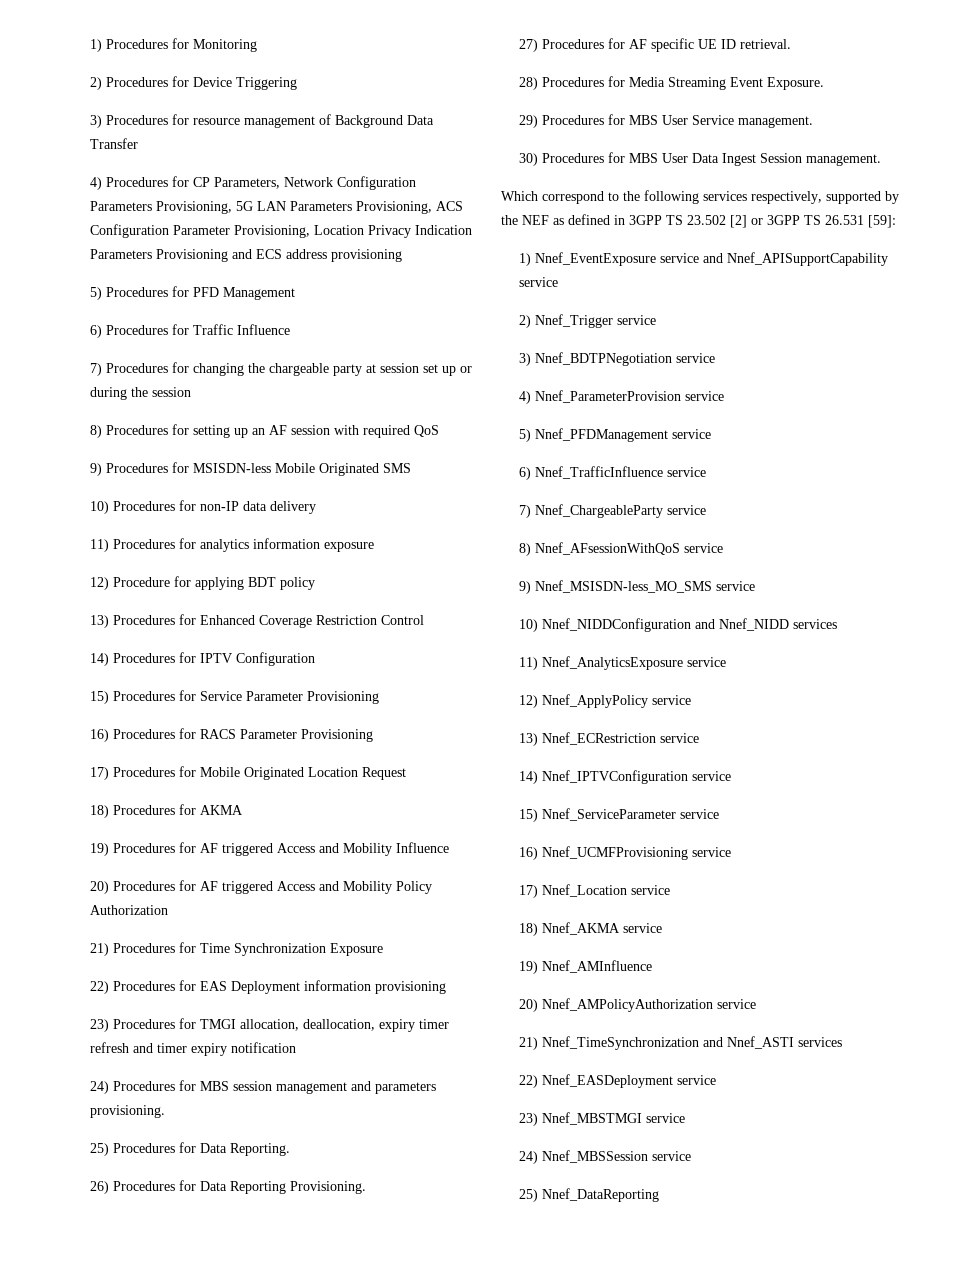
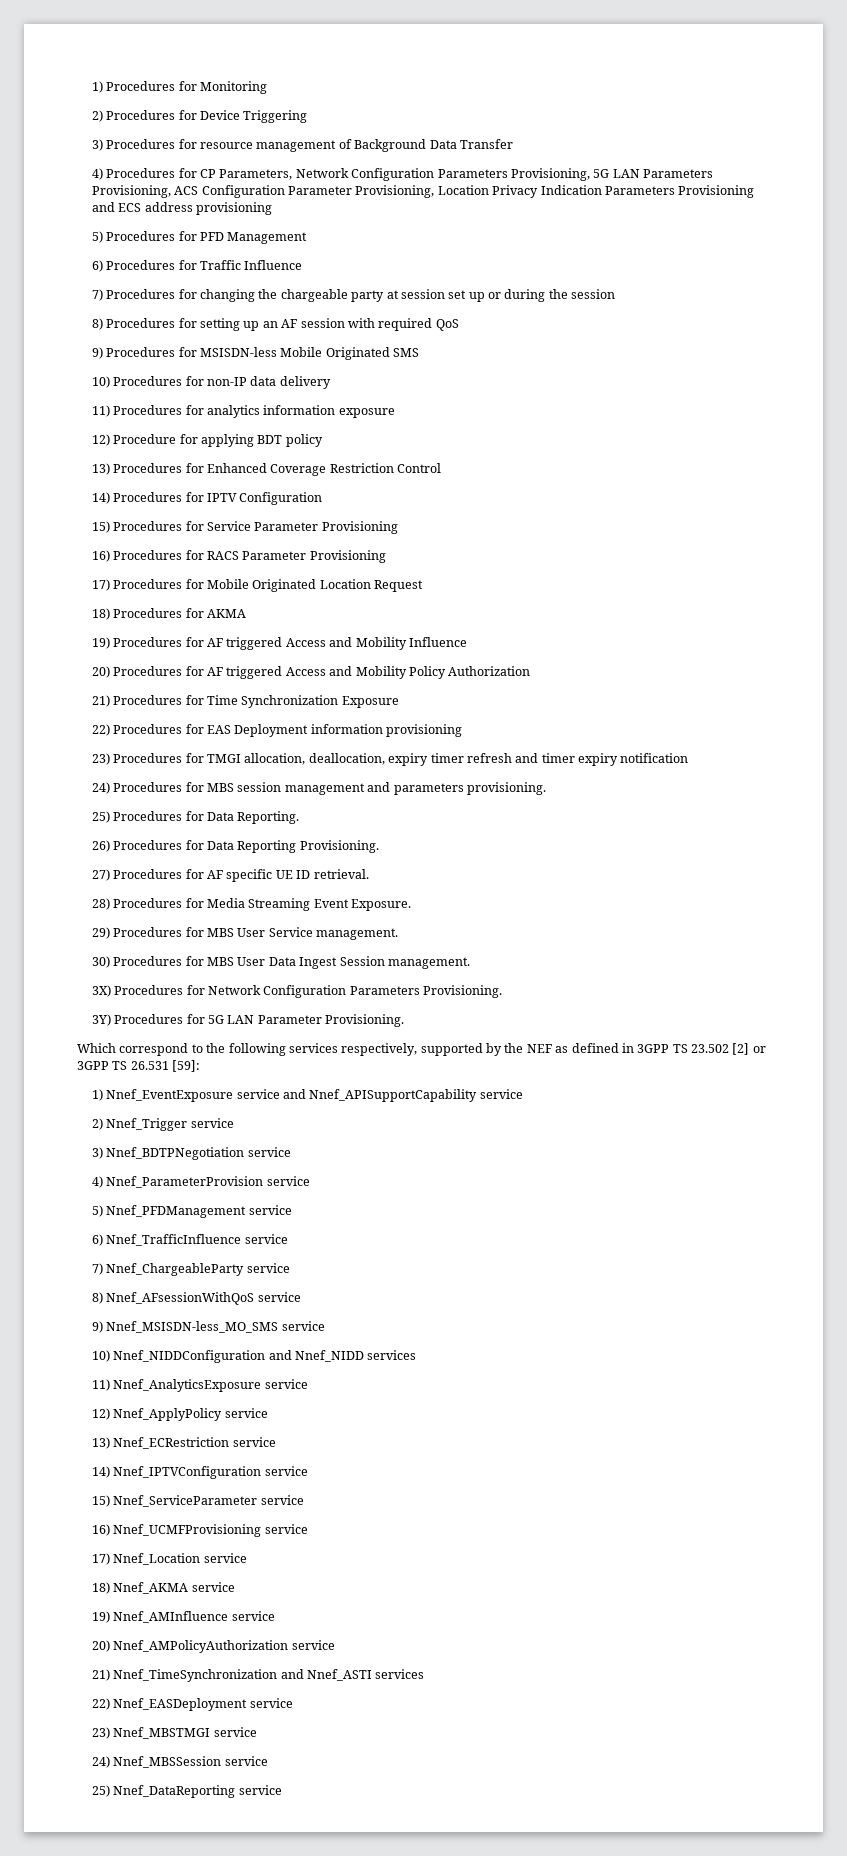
(881, 160) none -> [91,985,503,998] [91,1014,405,1027] // 3X) Procedures for Network Configuration Parameters Provisioning. // 3Y) Procedures for 5G LAN Parameter Provisioning.
(652, 966) none -> [231,1611,275,1621] service
(659, 1195) none -> [238,1785,282,1795] service

